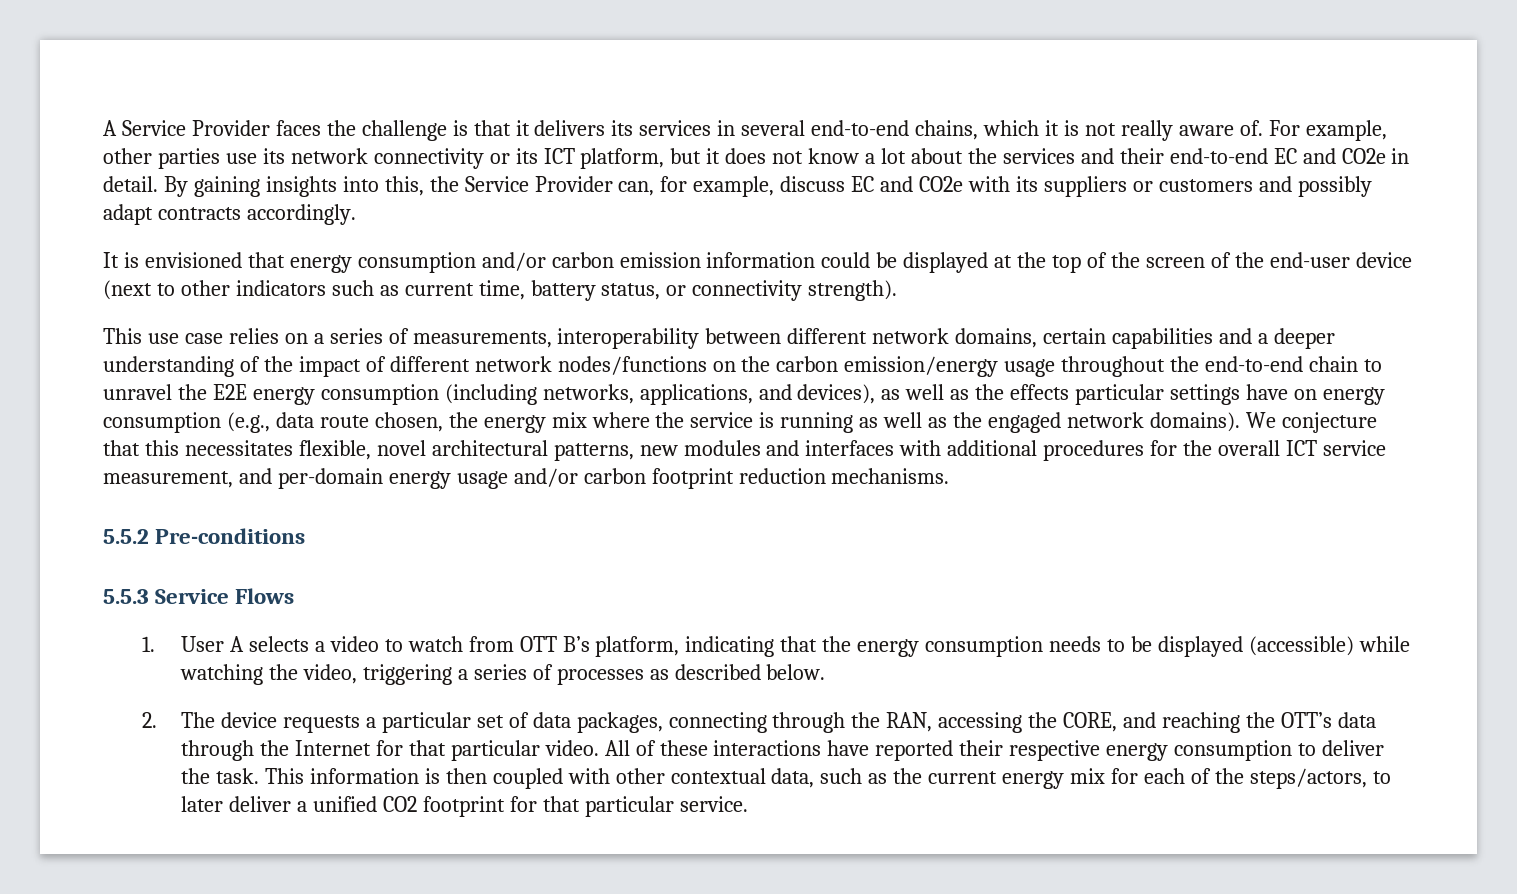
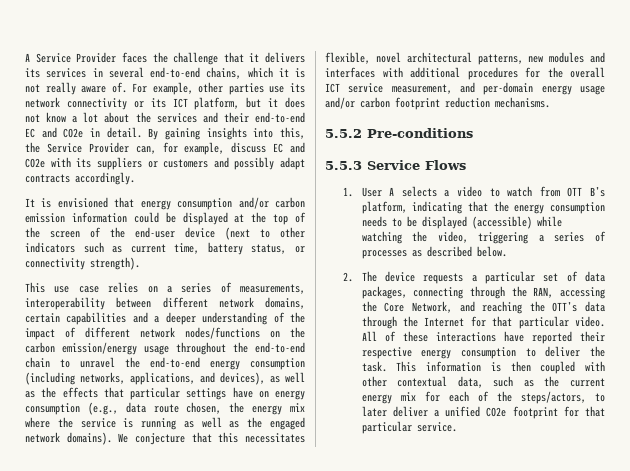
[452,120,468,136] is -> (219, 58) none
[212,384,247,400] E2E -> [150,357,200,368] end-to-end
(1070, 392) none -> [103,387,124,398] that
[1063,712,1118,732] CORE, -> [384,301,452,313] Core Network,
[382,796,417,812] CO2 -> [486,407,507,417] CO2e

